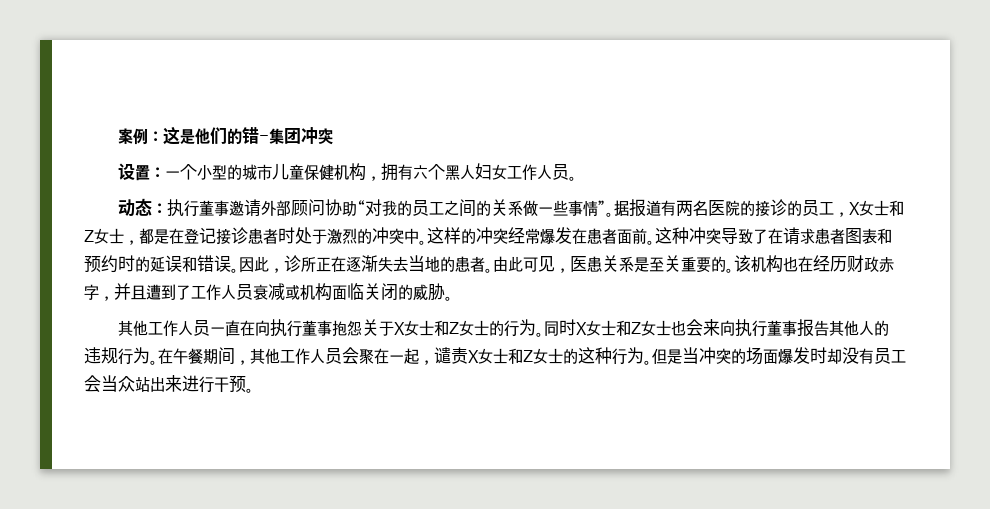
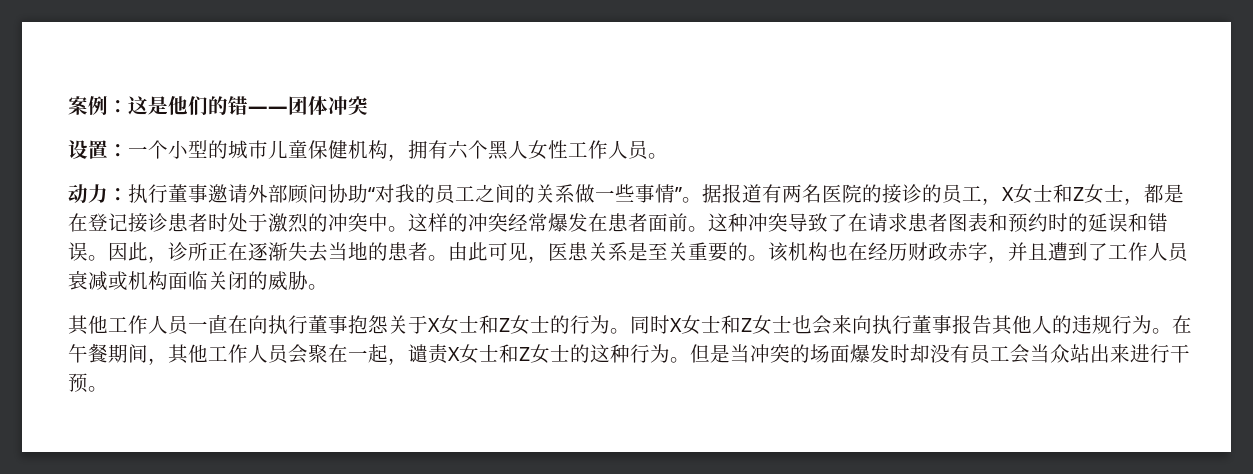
[259,128,302,145] -集团 -> [248,96,328,115] ——团体
[475,163,508,180] 妇女 -> [528,140,568,160] 女性
[135,198,153,216] 态 -> [88,184,108,203] 力

